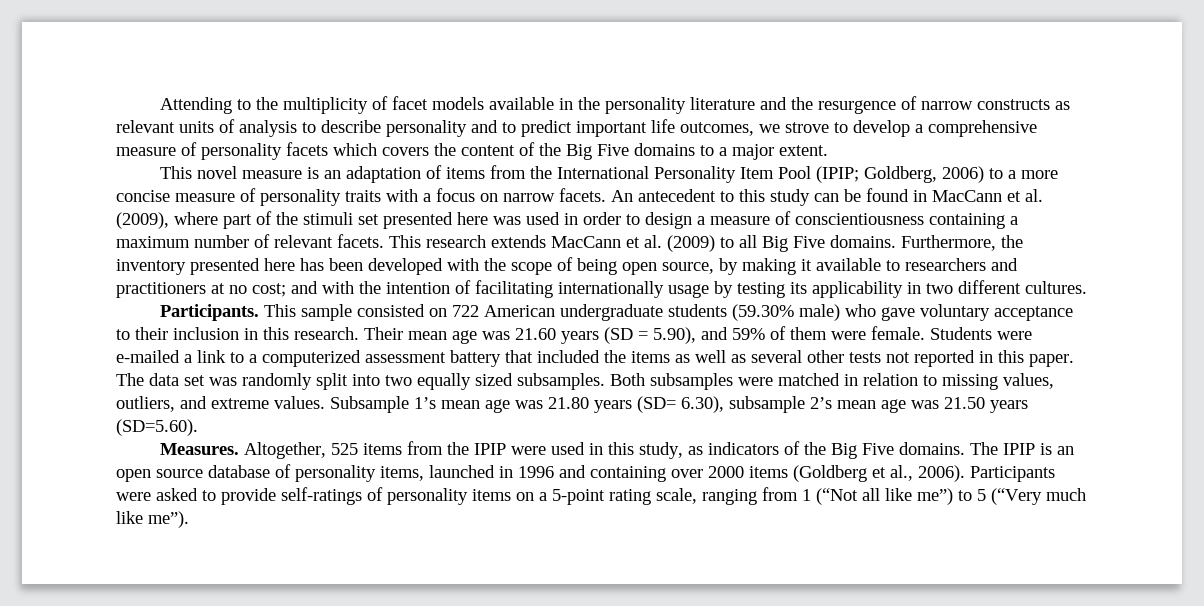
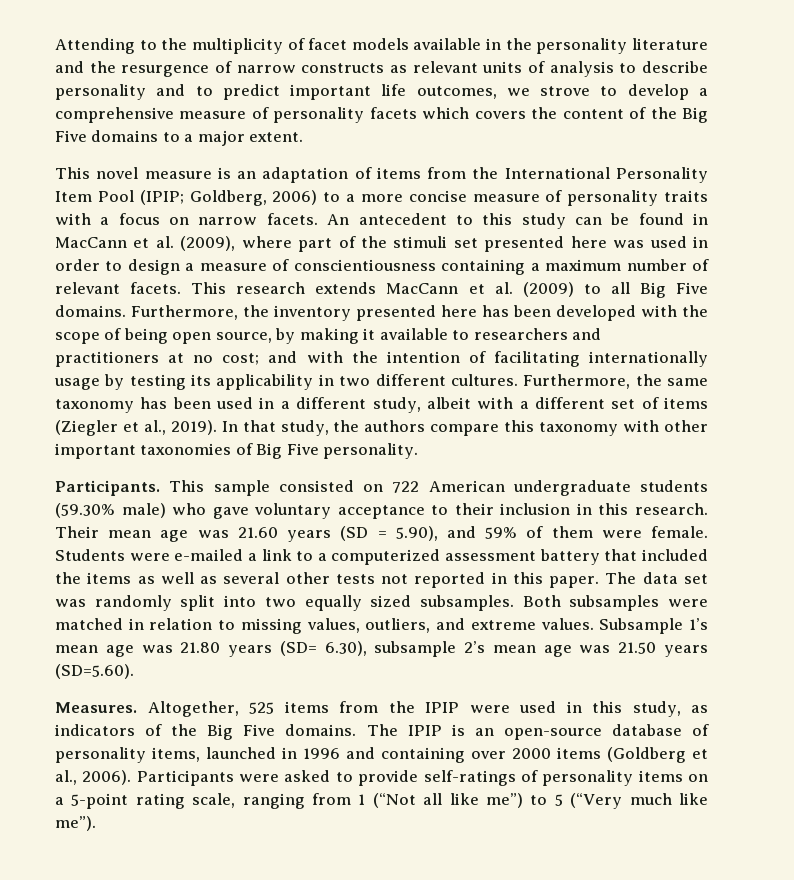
(1087, 287) none -> [523,374,709,389] [55,397,708,413] [55,420,708,436] [55,443,419,459] Furthermore, the same taxonomy has been used in a different study, albeit with a different set of items (Ziegler et al., 2019). In that study, the authors compare this taxonomy with other important taxonomies of Big Five personality.
[116,469,203,482] open source -> [503,728,602,740] open-source

